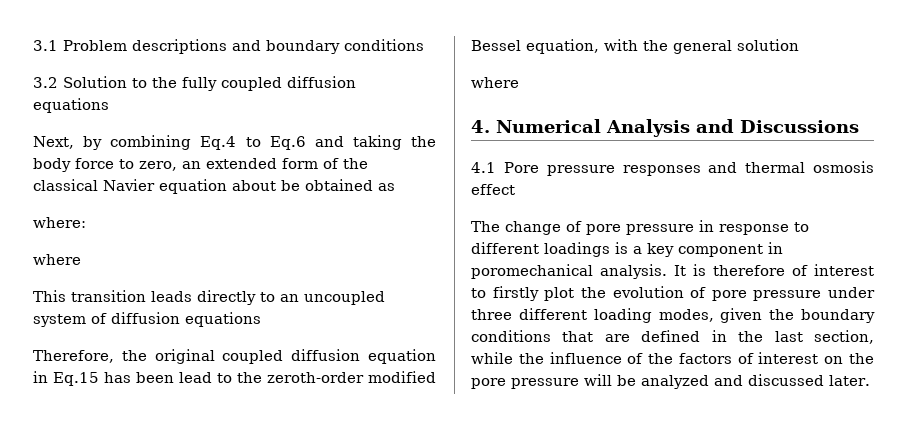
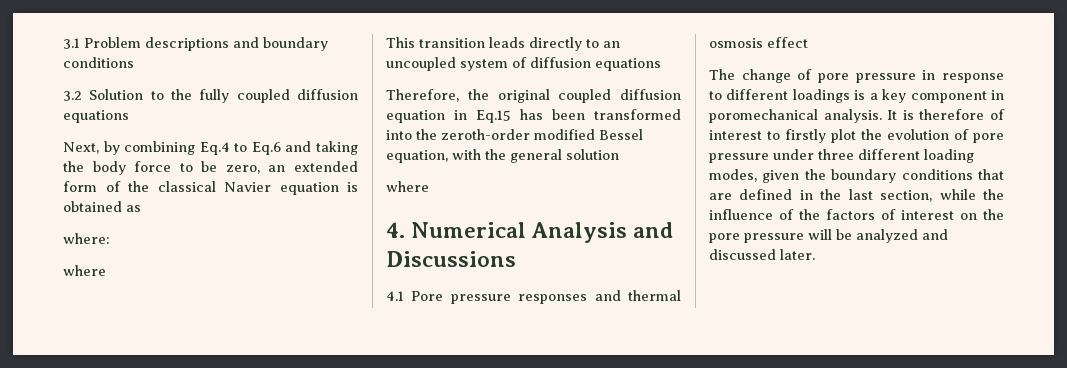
(134, 164) none -> [201,161,218,172] be
[232,180,300,191] about be -> [347,182,358,192] is
[179,372,232,383] lead to -> [594,109,681,120] [386,130,412,140] transformed into

